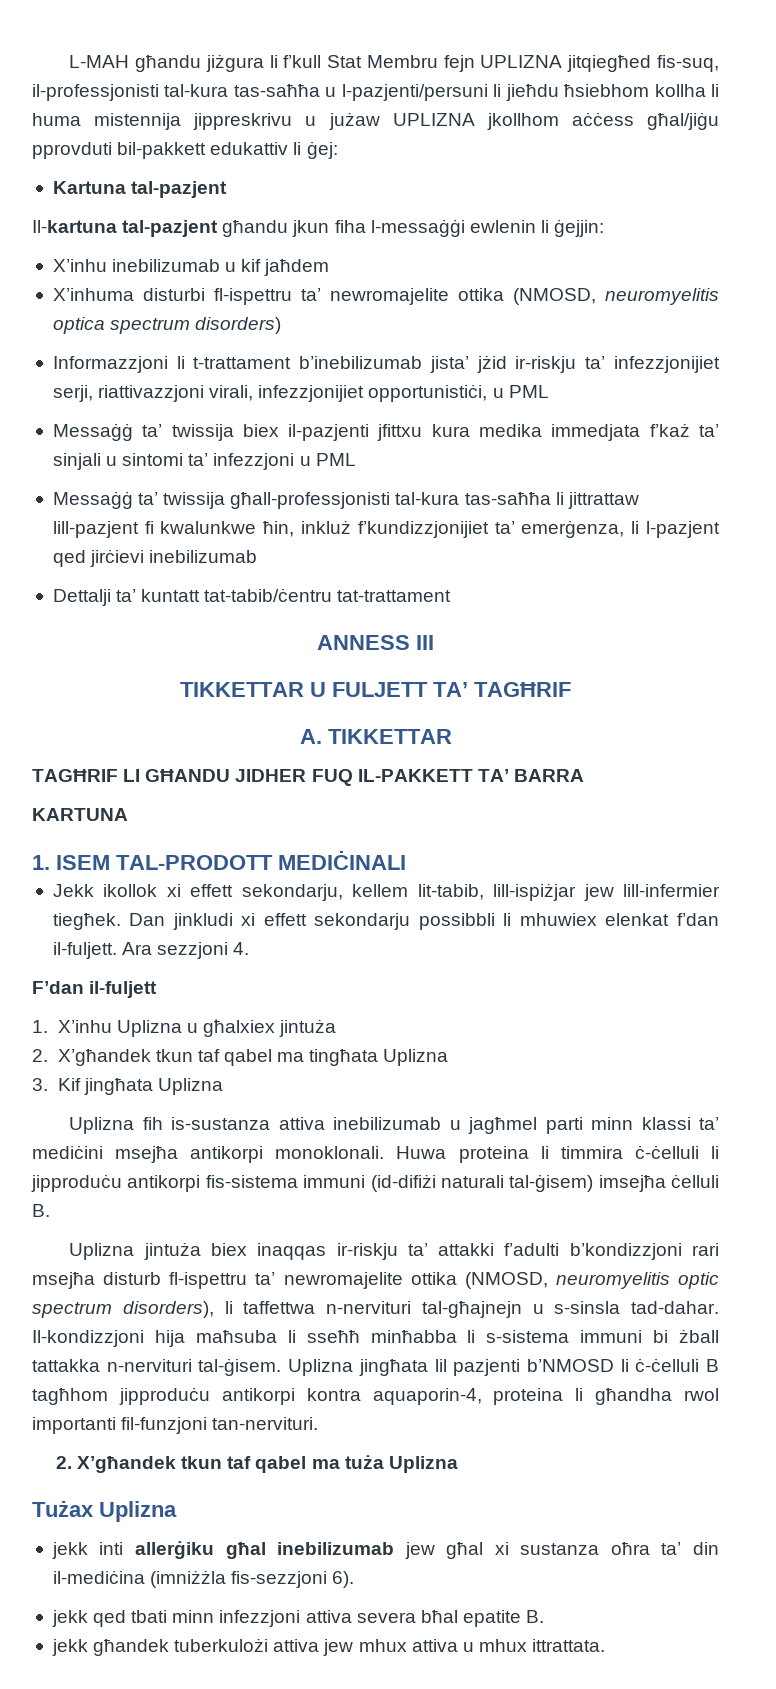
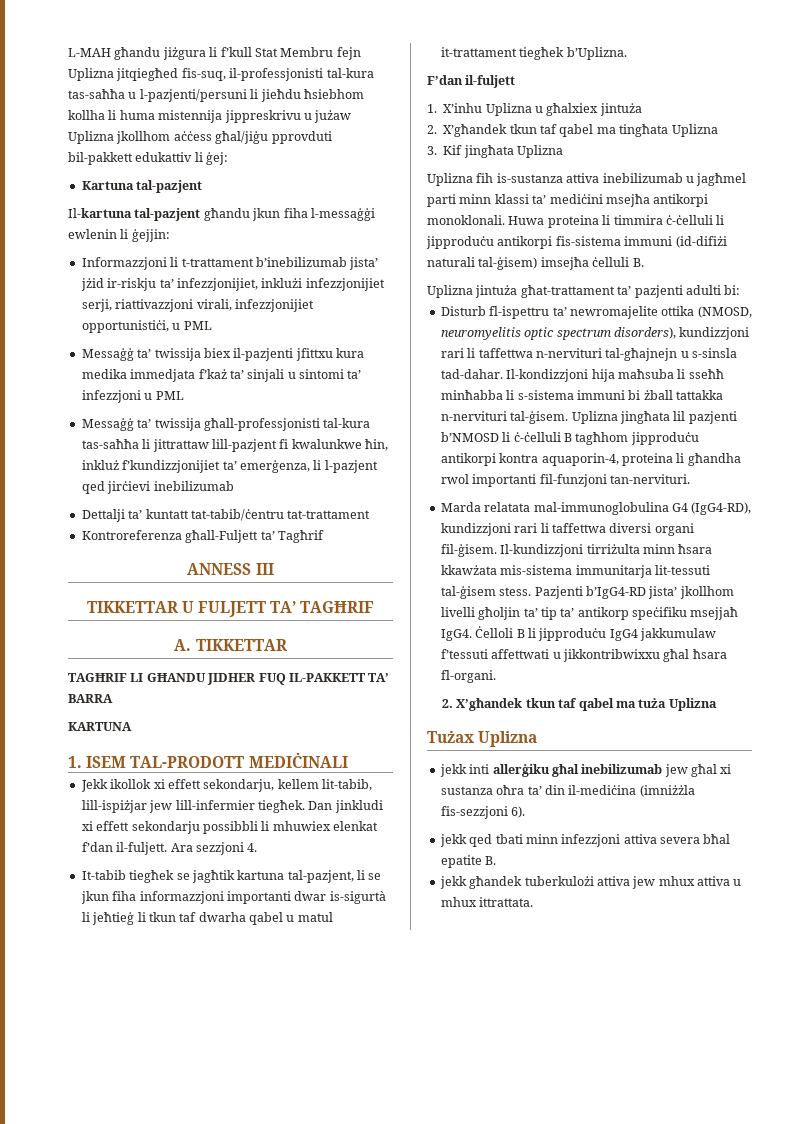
[480,55,563,68] UPLIZNA -> [68,68,114,81] Uplizna
[392,113,475,126] UPLIZNA -> [68,131,114,144] Uplizna
[52,259,330,276] [52,288,720,305] [52,317,282,334] // X’inhu inebilizumab u kif jaħdem // X’inhuma disturbi fl-ispettru ta’ newromajelite ottika (NMOSD, neuromyelitis optica spectrum disorders) -> (170, 235) none
(606, 362) none -> [176,278,303,291] infezzjonijiet, inklużi
(452, 596) none -> [81,530,324,543] // Kontroreferenza għall-Fuljett ta’ Tagħrif
(250, 948) none -> [81,870,382,883] [80,891,386,904] [81,912,333,925] [440,47,627,60] // It-tabib tiegħek se jagħtik kartuna tal-pazjent, li se jkun fiha informazzjoni importanti dwar is-sigurtà li jeħtieġ li tkun taf dwarha qabel u matul it-trattament tiegħek b’Uplizna.
[210,1243,719,1260] [32,1272,162,1289] biex inaqqas ir-riskju ta’ attakki f’adulti b’kondizzjoni rari msejħa disturb -> [520,285,741,298] [440,306,486,316] għat-trattament ta’ pazjenti adulti bi: // Disturb
(214, 1309) none -> [679,327,750,340] [440,348,464,358] kundizzjoni rari
(319, 1423) none -> [440,502,752,515] [440,523,694,536] [440,544,713,557] [440,565,710,578] [440,586,734,599] [440,607,739,620] [440,626,716,641] [440,649,727,662] [440,670,496,683] // Marda relatata mal-immunoglobulina G4 (IgG4-RD), kundizzjoni rari li taffettwa diversi organi fil-ġisem. Il-kundizzjoni tirriżulta minn ħsara kkawżata mis-sistema immunitarja lit-tessuti tal-ġisem stess. Pazjenti b’IgG4-RD jista’ jkollhom livelli għoljin ta’ tip ta’ antikorp speċifiku msejjaħ IgG4. Ċelloli B li jipproduċu IgG4 jakkumulaw f’tessuti affettwati u jikkontribwixxu għal ħsara fl-organi.

